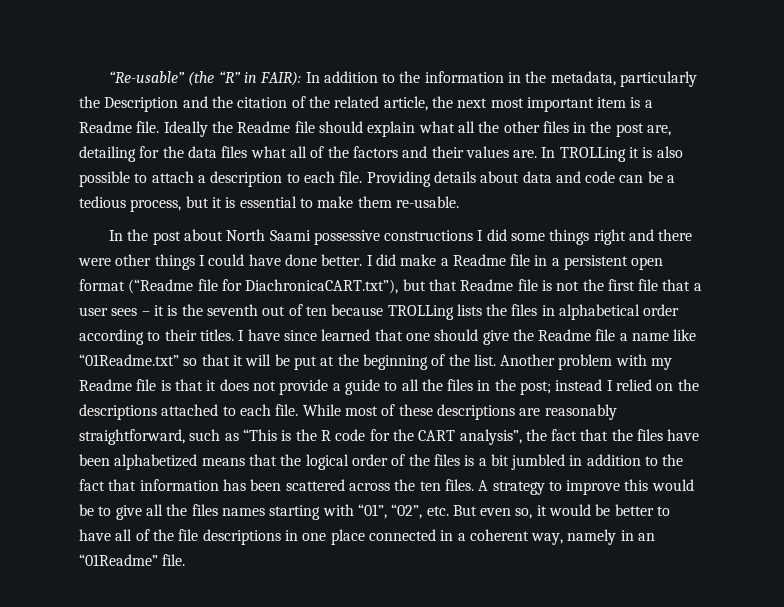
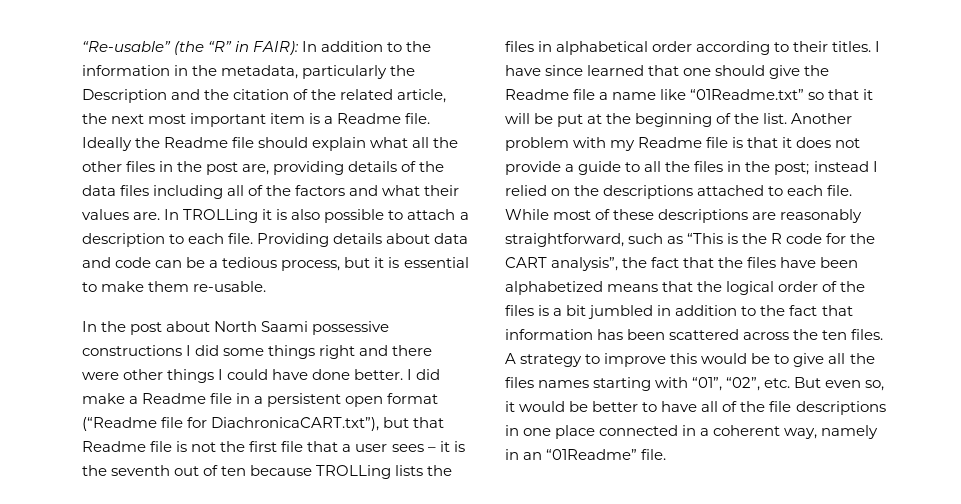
[79,146,160,162] detailing for -> [273,161,417,175] providing details of
[250,146,287,158] what -> [153,185,224,199] including
(428, 152) none -> [382,185,421,196] what

